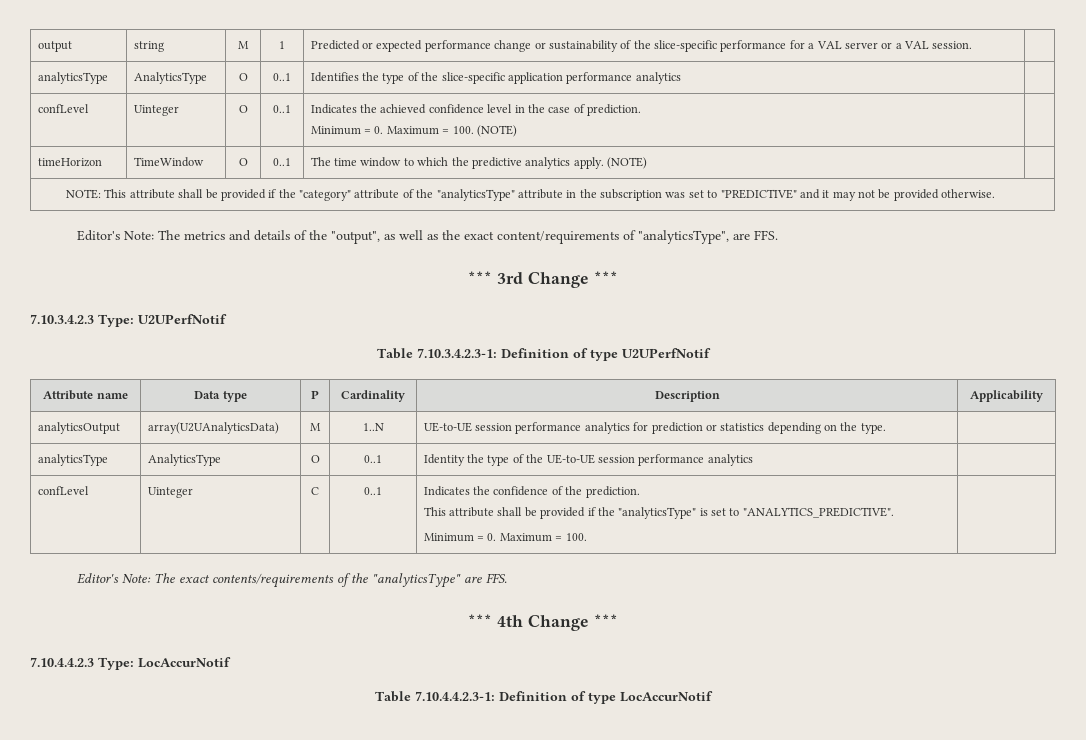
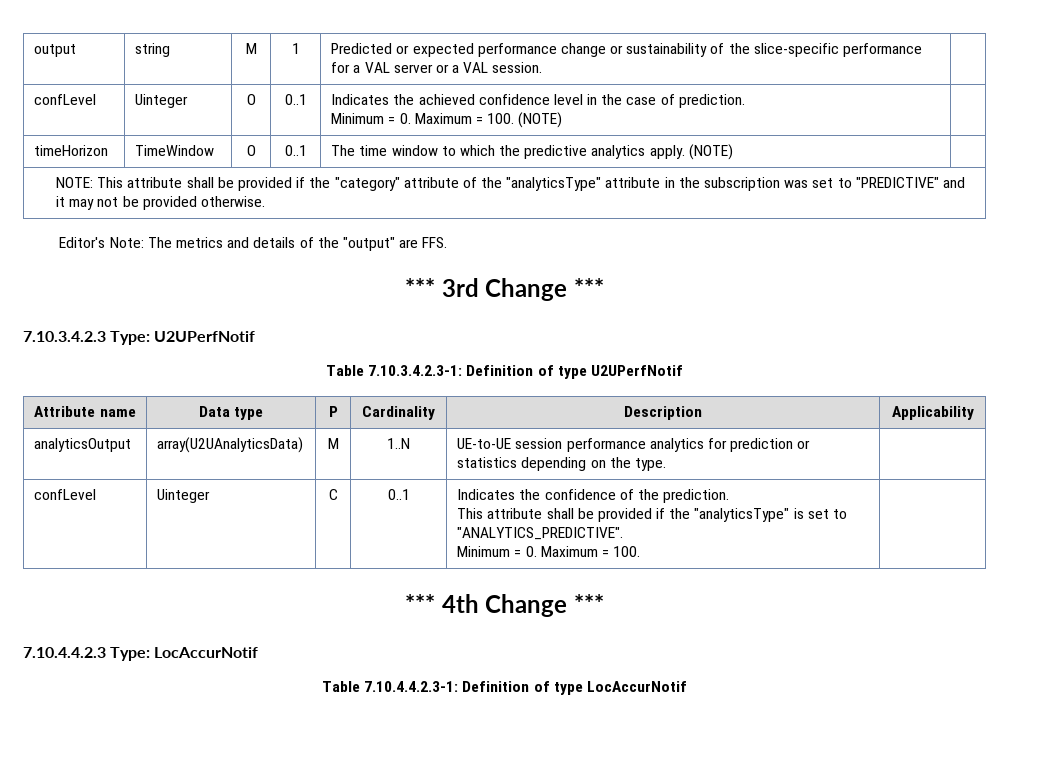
[37,72,108,84] [133,72,207,84] [238,73,248,81] [273,73,291,81] [310,72,681,84] // analyticsType | AnalyticsType | O | 0..1 | Identifies the type of the slice-specific application performance analytics | -> (543, 67) none
[331,230,730,244] "output", as well as the exact content/requirements of "analyticsType", -> [342,237,395,251] "output"
[37,454,108,466] [147,454,221,466] [310,455,320,463] [364,455,382,463] [423,454,753,466] // analyticsType | AnalyticsType | O | 0..1 | Identity the type of the UE-to-UE session performance analytics | -> (666, 464) none
[77,573,508,588] // Editor's Note: The exact contents/requirements of the "analyticsType" are FFS. -> (641, 551) none

